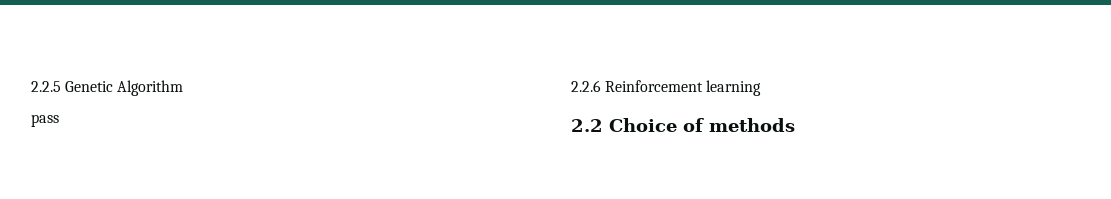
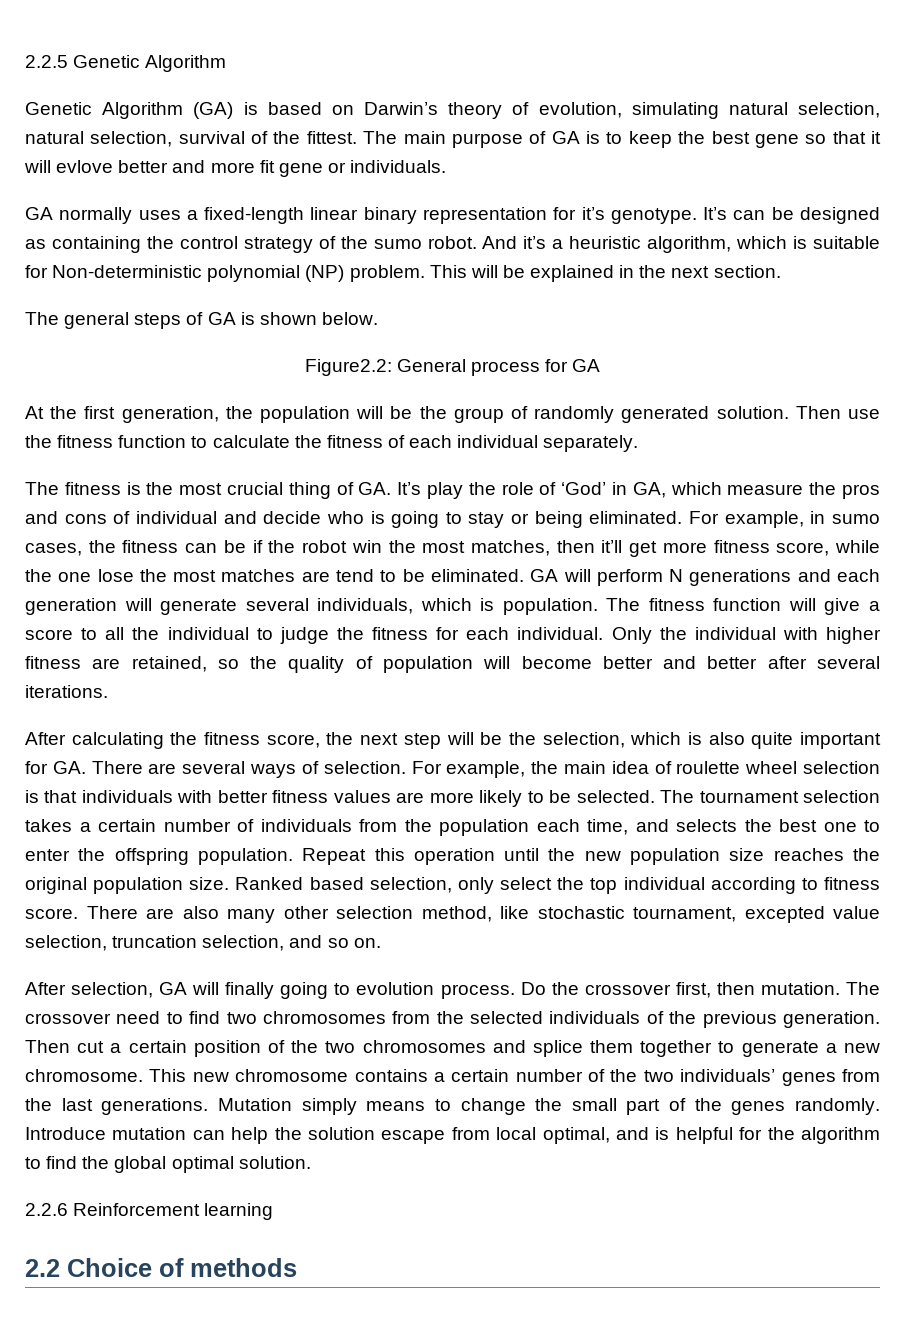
[31,114,59,127] pass -> [25,102,880,119] [25,131,881,148] [24,160,447,177] [25,207,881,224] [25,236,880,253] [25,265,781,282] [25,312,378,329] [304,359,601,376] [25,406,881,423] [25,435,639,452] [25,482,880,499] [25,511,880,528] [25,540,880,557] [25,569,880,586] [25,598,881,615] [25,627,881,644] [25,656,881,673] [25,685,108,698] [25,732,881,749] [25,761,880,778] [25,790,880,807] [25,819,880,836] [25,848,880,865] [25,877,881,894] [25,906,880,923] [25,935,381,951] [25,982,881,999] [25,1011,880,1028] [25,1040,880,1057] [25,1069,880,1086] [25,1098,880,1115] [25,1127,880,1144] [25,1156,311,1173] Genetic Algorithm (GA) is based on Darwin’s theory of evolution, simulating natural selection, natural selection, survival of the fittest. The main purpose of GA is to keep the best gene so that it will evlove better and more fit gene or individuals. // GA normally uses a fixed-length linear binary representation for it’s genotype. It’s can be designed as containing the control strategy of the sumo robot. And it’s a heuristic algorithm, which is suitable for Non-deterministic polynomial (NP) problem. This will be explained in the next section. // The general steps of GA is shown below. // Figure2.2: General process for GA // At the first generation, the population will be the group of randomly generated solution. Then use the fitness function to calculate the fitness of each individual separately. // The fitness is the most crucial thing of GA. It’s play the role of ‘God’ in GA, which measure the pros and cons of individual and decide who is going to stay or being eliminated. For example, in sumo cases, the fitness can be if the robot win the most matches, then it’ll get more fitness score, while the one lose the most matches are tend to be eliminated. GA will perform N generations and each generation will generate several individuals, which is population. The fitness function will give a score to all the individual to judge the fitness for each individual. Only the individual with higher fitness are retained, so the quality of population will become better and better after several iterations. // After calculating the fitness score, the next step will be the selection, which is also quite important for GA. There are several ways of selection. For example, the main idea of roulette wheel selection is that individuals with better fitness values are more likely to be selected. The tournament selection takes a certain number of individuals from the population each time, and selects the best one to enter the offspring population. Repeat this operation until the new population size reaches the original population size. Ranked based selection, only select the top individual according to fitness score. There are also many other selection method, like stochastic tournament, excepted value selection, truncation selection, and so on. // After selection, GA will finally going to evolution process. Do the crossover first, then mutation. The crossover need to find two chromosomes from the selected individuals of the previous generation. Then cut a certain position of the two chromosomes and splice them together to generate a new chromosome. This new chromosome contains a certain number of the two individuals’ genes from the last generations. Mutation simply means to change the small part of the genes randomly. Introduce mutation can help the solution escape from local optimal, and is helpful for the algorithm to find the global optimal solution.

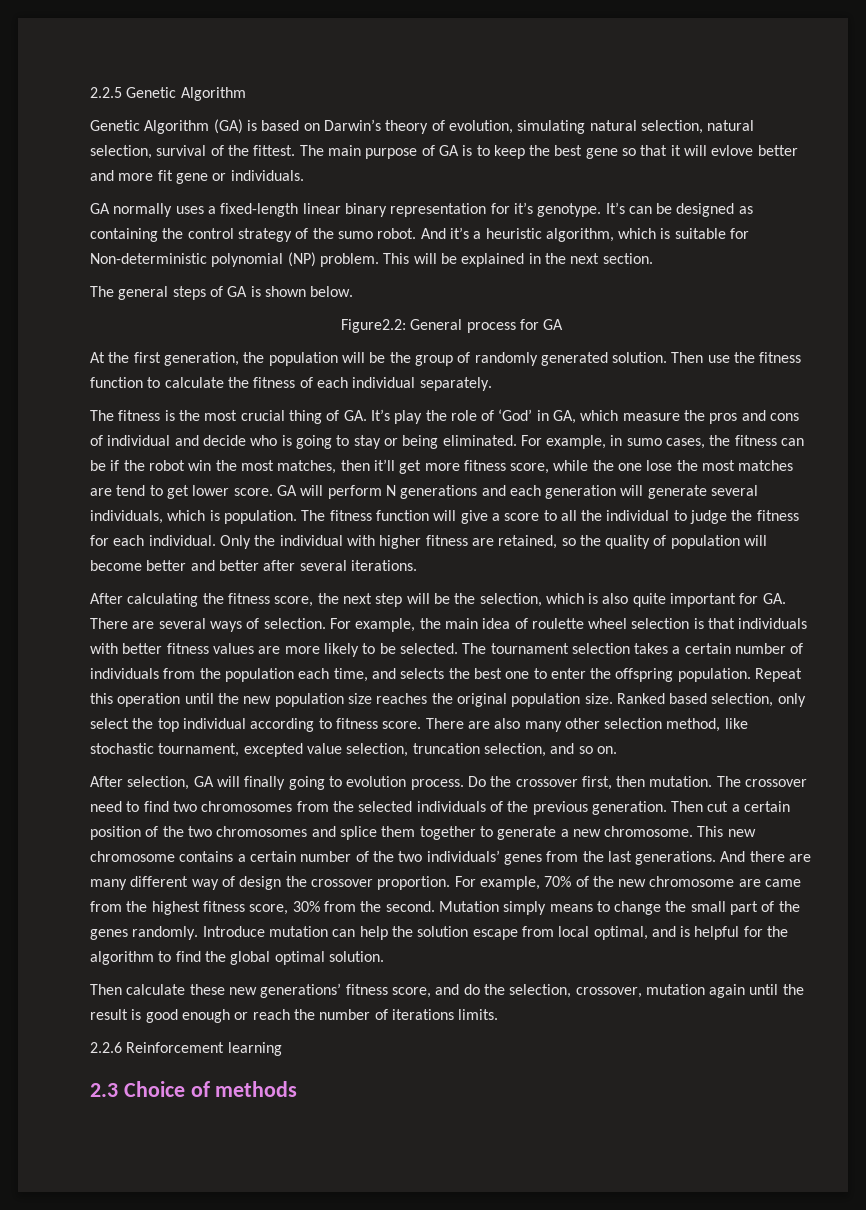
[402,569,524,582] be eliminated. -> [166,485,273,499] get lower score.
(209, 1106) none -> [720,851,812,862] [90,876,802,890] [90,901,435,915] And there are many different way of design the crossover proportion. For example, 70% of the new chromosome are came from the highest fitness score, 30% from the second.
(311, 1162) none -> [90,983,804,998] [90,1009,499,1023] // Then calculate these new generations’ fitness score, and do the selection, crossover, mutation again until the result is good enough or reach the number of iterations limits.
[25,1259,60,1277] 2.2 -> [90,1083,118,1097] 2.3

